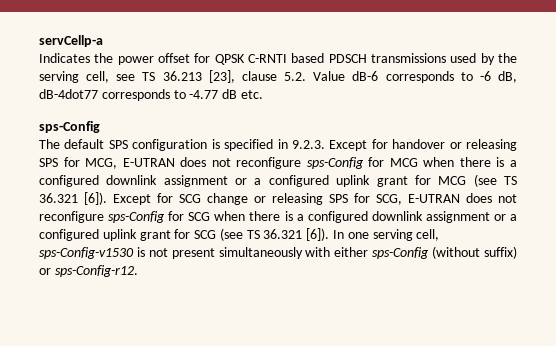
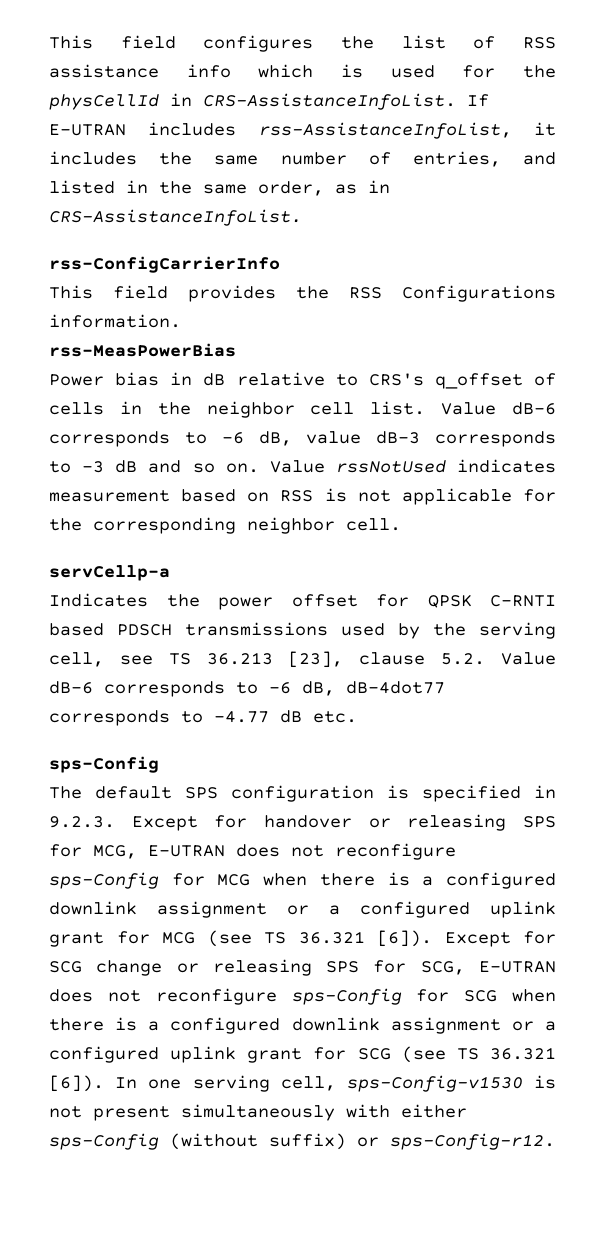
(39, 41) none -> [49,35,557,52] [49,64,556,78] [49,93,489,110] [49,122,556,139] [49,151,556,167] [49,180,390,196] [49,209,302,226] [49,256,280,273] [49,285,556,302] [49,314,181,328] [49,343,236,357] [49,372,556,389] [49,401,556,418] [49,431,556,447] [49,459,556,473] [49,488,557,505] [49,517,401,534] This field configures the list of RSS assistance info which is used for the physCellId in CRS-AssistanceInfoList. If E-UTRAN includes rss-AssistanceInfoList, it includes the same number of entries, and listed in the same order, as in CRS-AssistanceInfoList. // rss-ConfigCarrierInfo // This field provides the RSS Configurations information. // rss-MeasPowerBias // Power bias in dB relative to CRS's q_offset of cells in the neighbor cell list. Value dB-6 corresponds to -6 dB, value dB-3 corresponds to -3 dB and so on. Value rssNotUsed indicates measurement based on RSS is not applicable for the corresponding neighbor cell. //

